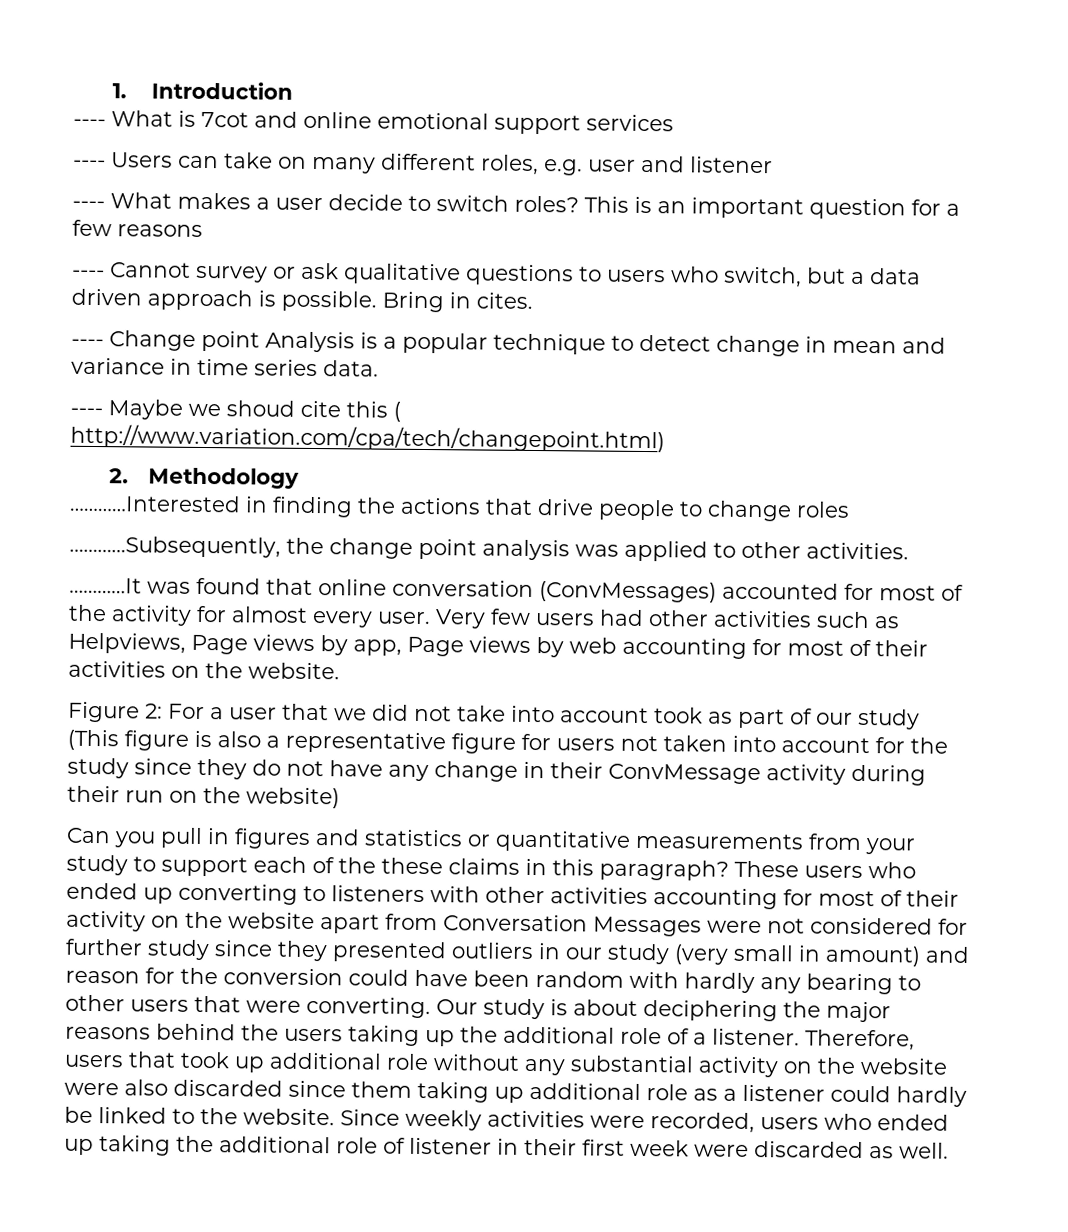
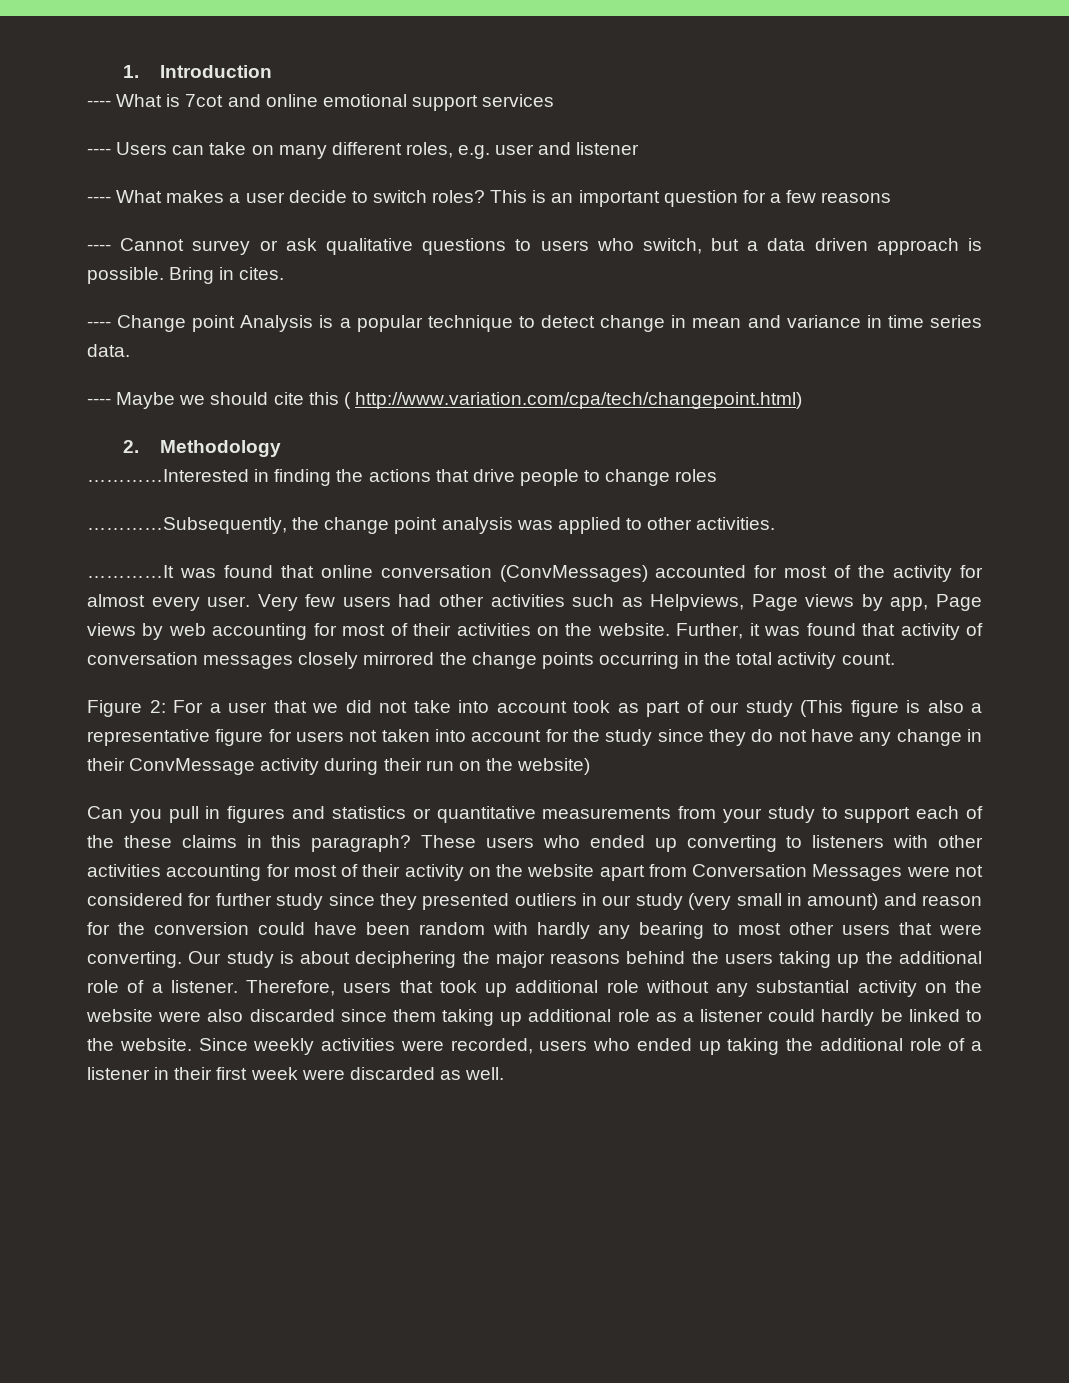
[226,400,295,417] shoud -> [210,392,269,405] should
(340, 671) none -> [676,623,984,640] [87,652,895,669] Further, it was found that activity of conversation messages closely mirrored the change points occurring in the total activity count.
(921, 983) none -> [738,923,782,935] most
(406, 1145) none -> [971,1041,982,1051] a

